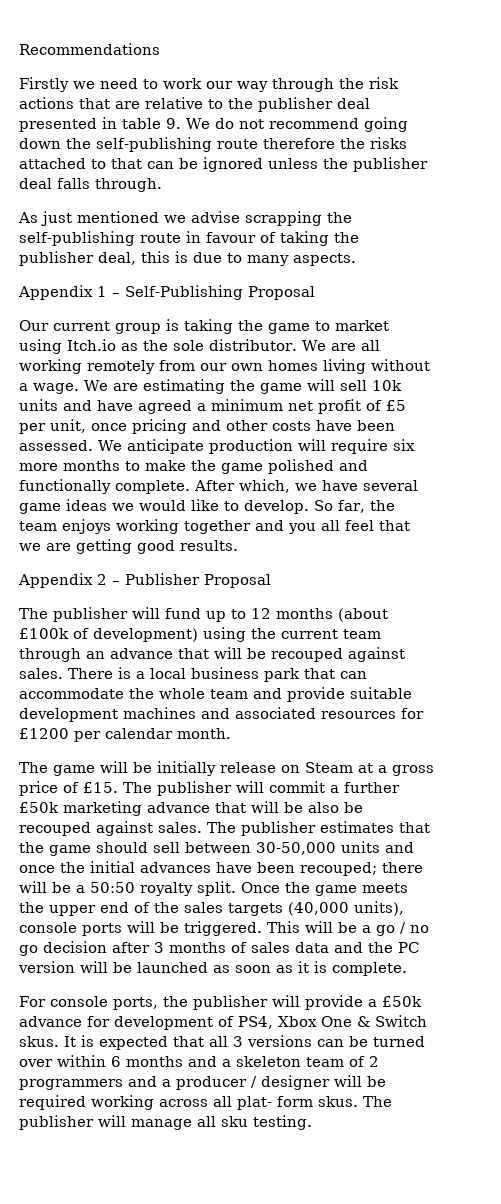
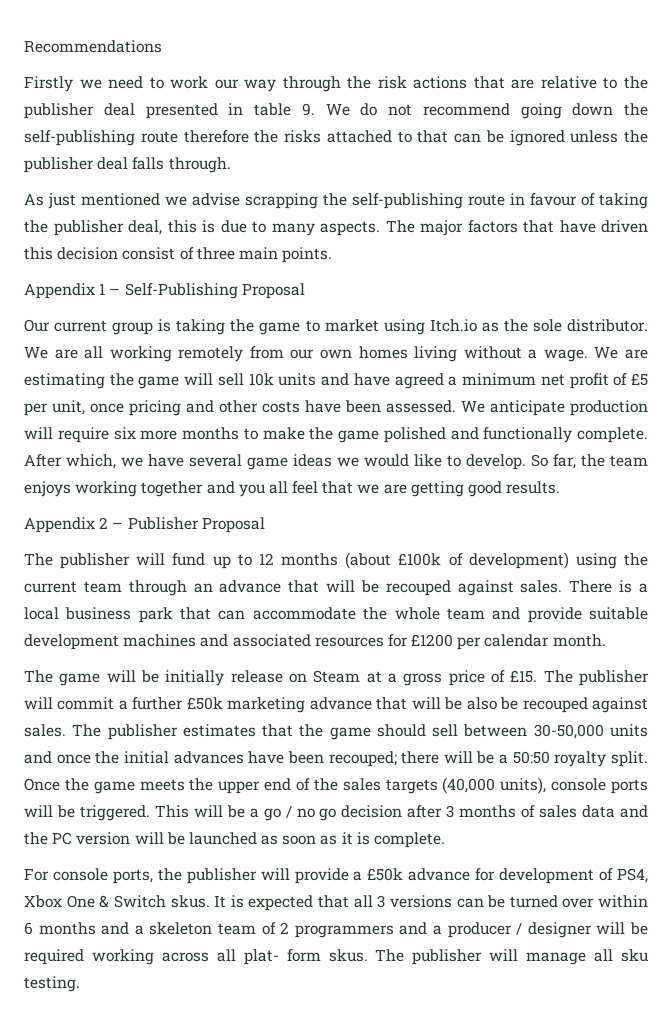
(356, 259) none -> [385,220,648,236] [24,247,333,263] The major factors that have driven this decision consist of three main points.

